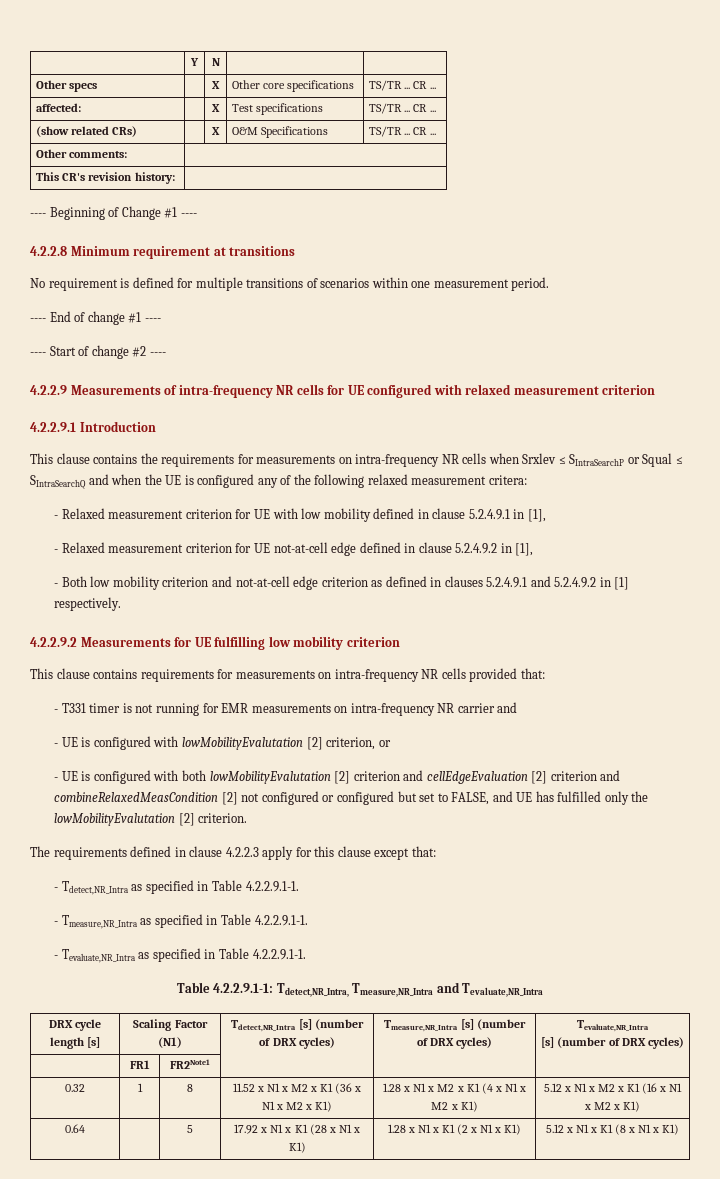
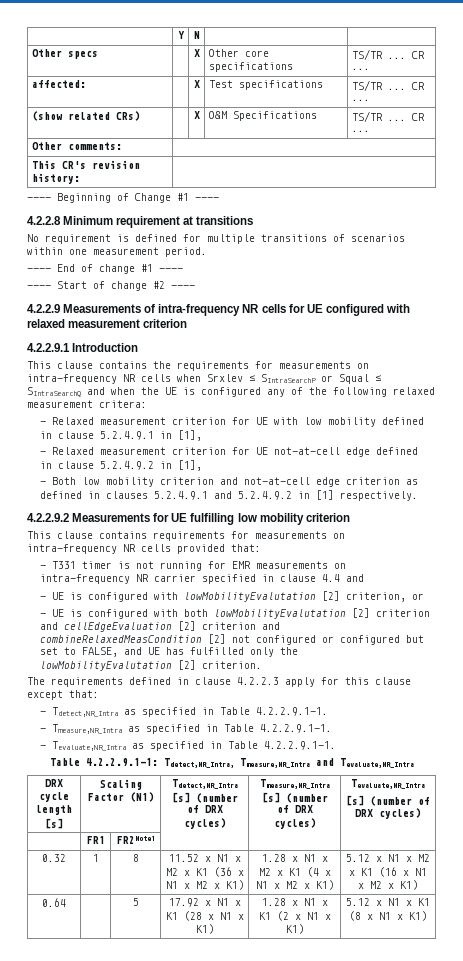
(495, 708) none -> [202,574,341,584] specified in clause 4.4

